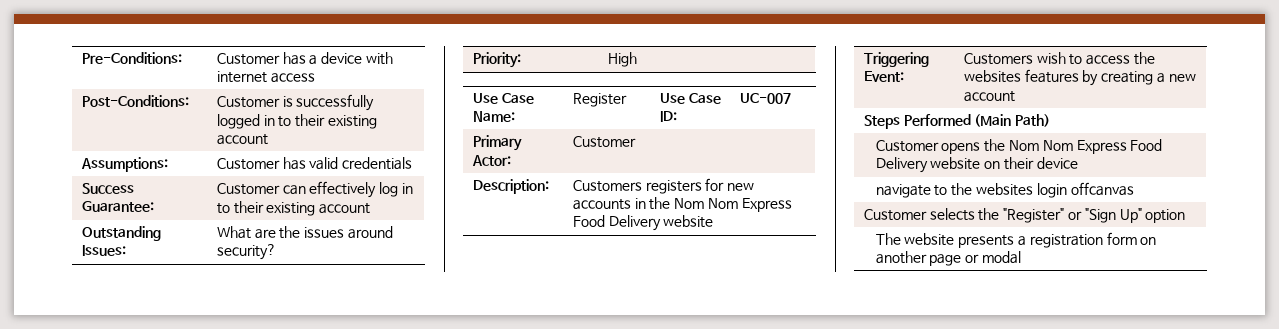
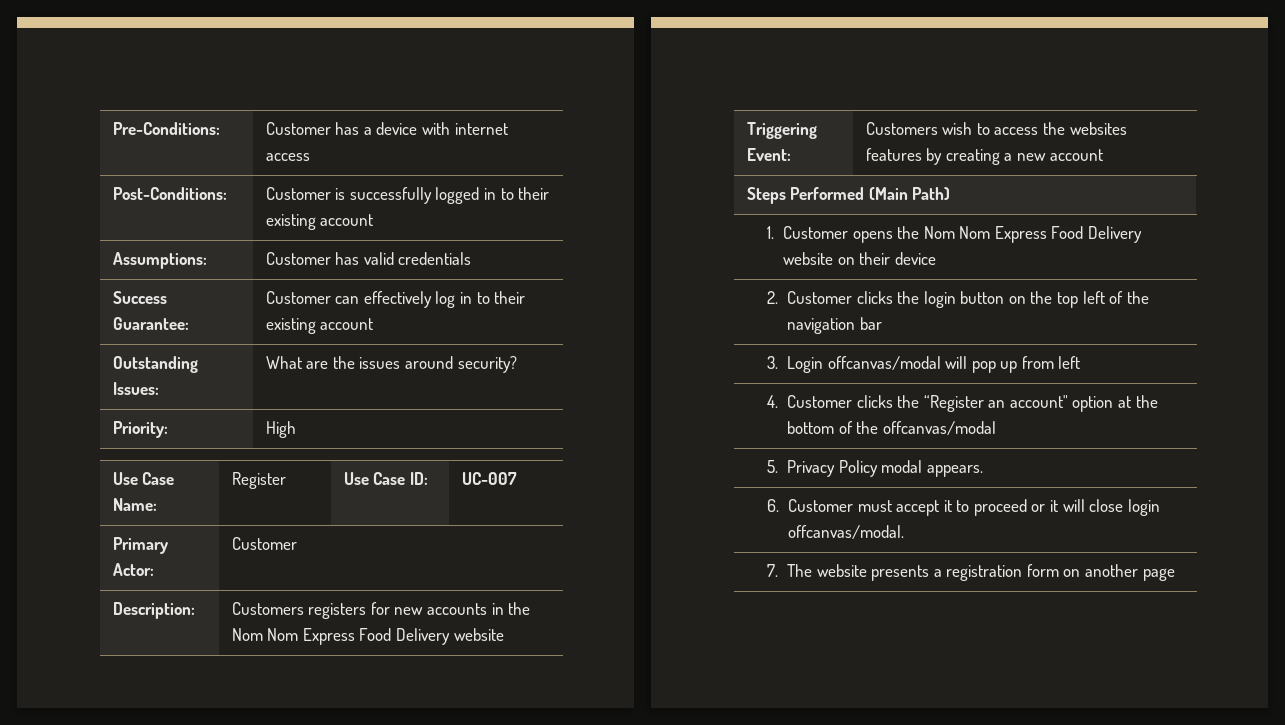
(1051, 120) none -> [767,226,775,239] 1.
[875,182,1134,198] [863,208,1186,223] navigate to the websites login offcanvas // Customer selects the "Register" or "Sign Up" option // -> [767,291,1149,308] [786,317,882,334] [767,356,1081,373] [767,395,1158,412] [786,421,996,435] [767,460,983,477] [767,499,1160,516] [787,525,904,539] [767,564,779,577] 2. Customer clicks the login button on the top left of the navigation bar // 3. Login offcanvas/modal will pop up from left // 4. Customer clicks the “Register an account" option at the bottom of the offcanvas/modal // 5. Privacy Policy modal appears. // 6. Customer must accept it to proceed or it will close login offcanvas/modal. // 7.
[965,251,1022,264] or modal -> (1175, 574) none

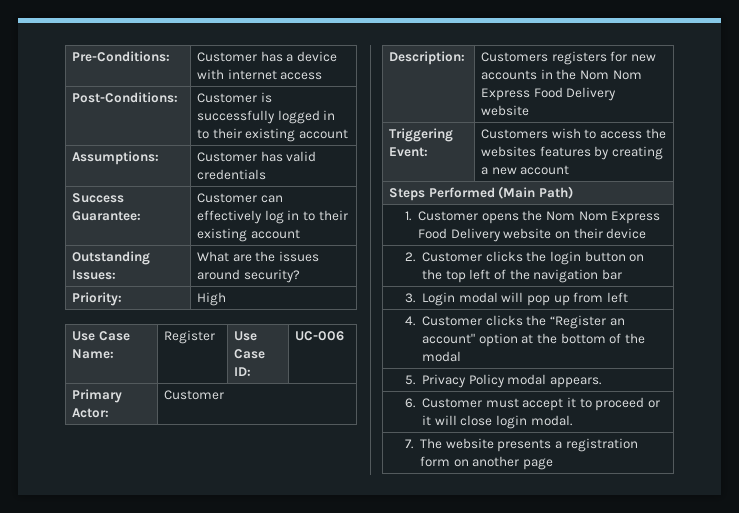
[461,472,517,485] UC-007 -> [295,331,345,341] UC-006
[827,356,941,370] offcanvas/modal -> [458,292,498,303] modal
[882,421,996,435] offcanvas/modal -> [422,351,462,362] modal
[787,525,904,539] offcanvas/modal. -> [530,415,572,426] modal.

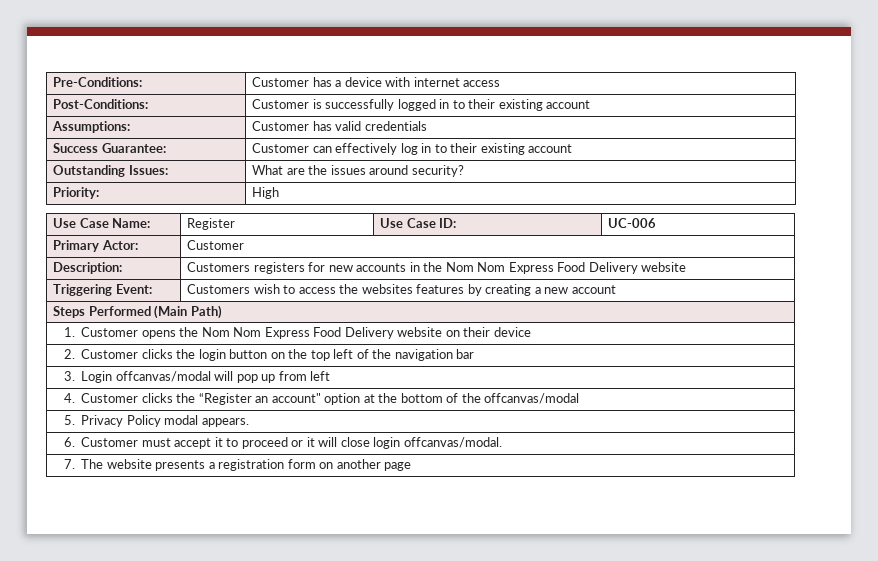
[458,292,498,303] modal -> [115,371,211,382] offcanvas/modal
[422,351,462,362] modal -> [484,393,580,404] offcanvas/modal
[530,415,572,426] modal. -> [403,437,502,448] offcanvas/modal.

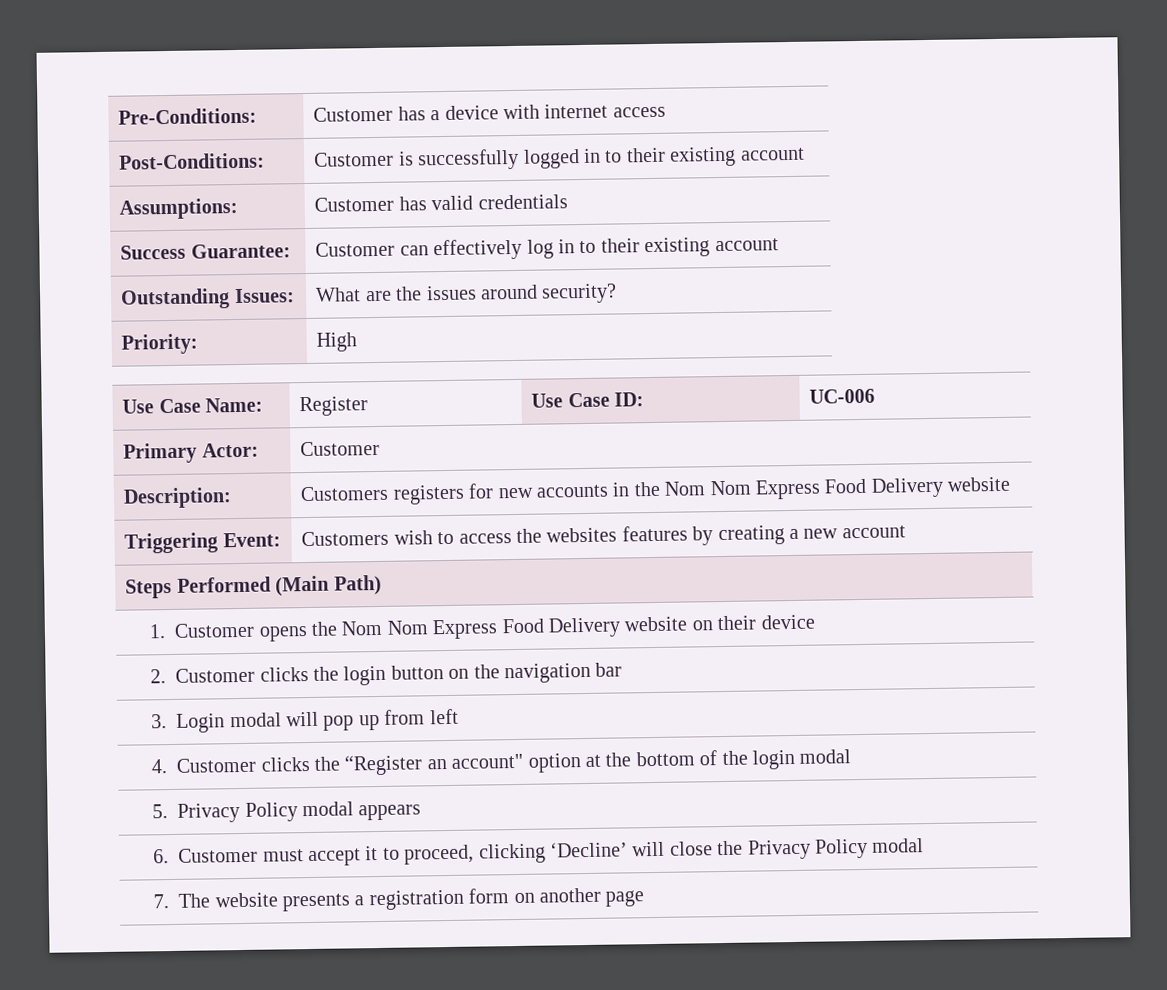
[310,349,392,361] top left of the -> (500, 671) none
[115,371,211,382] offcanvas/modal -> [229,712,282,728] modal
[484,393,580,404] offcanvas/modal -> [751,749,852,770] login modal
[201,418,249,427] appears. -> [358,804,422,821] appears
[241,437,502,449] proceed or it will close login offcanvas/modal. -> [404,838,925,865] proceed, clicking ‘Decline’ will close the Privacy Policy modal

